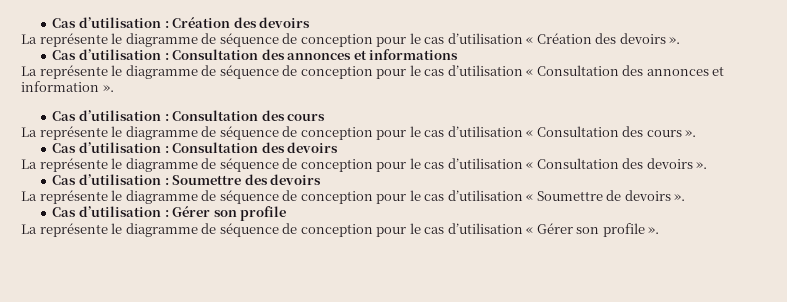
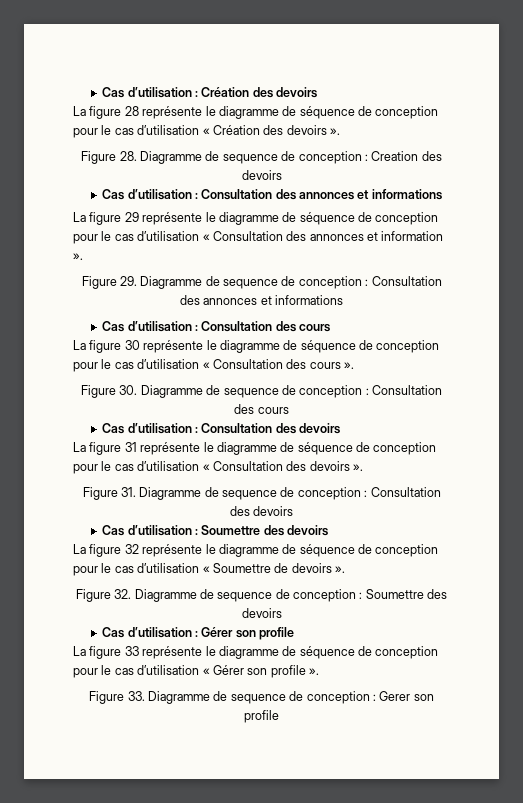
(37, 39) none -> [89,106,139,119] figure 28
(681, 40) none -> [81,151,442,164] [241,170,282,180] // Figure 28. Diagramme de sequence de conception : Creation des devoirs
(37, 71) none -> [89,212,139,225] figure 29
(114, 88) none -> [81,276,442,289] [179,295,344,305] // Figure 29. Diagramme de sequence de conception : Consultation des annonces et informations
(37, 132) none -> [89,340,140,353] figure 30
(697, 133) none -> [81,385,442,398] [234,404,289,414] // Figure 30. Diagramme de sequence de conception : Consultation des cours
(37, 164) none -> [89,442,137,455] figure 31
(708, 165) none -> [82,487,441,500] [229,506,294,516] // Figure 31. Diagramme de sequence de conception : Consultation des devoirs
(37, 196) none -> [89,544,139,557] figure 32
(686, 197) none -> [75,589,448,602] [241,608,282,618] // Figure 32. Diagramme de sequence de conception : Soumettre des devoirs
(37, 229) none -> [89,646,139,659] figure 33
(660, 230) none -> [89,691,434,704] [244,710,279,723] // Figure 33. Diagramme de sequence de conception : Gerer son profile

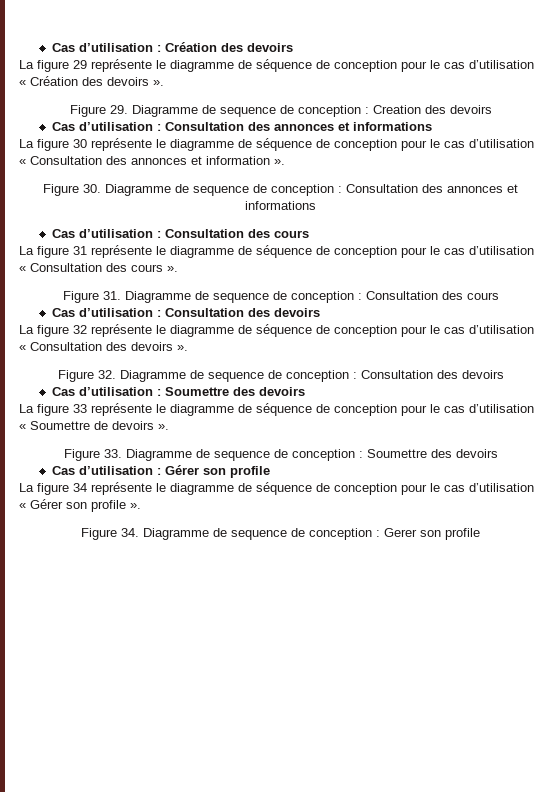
[124,106,139,116] 28 -> [73,60,87,69] 29
[119,151,137,161] 28. -> [109,105,128,114] 29.
[124,212,139,222] 29 -> [73,139,87,148] 30
[119,276,137,286] 29. -> [83,184,101,193] 30.
[124,340,140,350] 30 -> [73,246,87,255] 31
[119,385,138,395] 30. -> [102,291,121,300] 31.
[124,442,137,452] 31 -> [73,325,87,334] 32
[120,487,136,497] 31. -> [97,370,116,379] 32.
[124,544,139,554] 32 -> [73,404,87,413] 33
[114,589,132,599] 32. -> [103,449,122,458] 33.
[124,646,139,656] 33 -> [73,483,87,492] 34
[127,691,145,701] 33. -> [121,528,139,537] 34.

